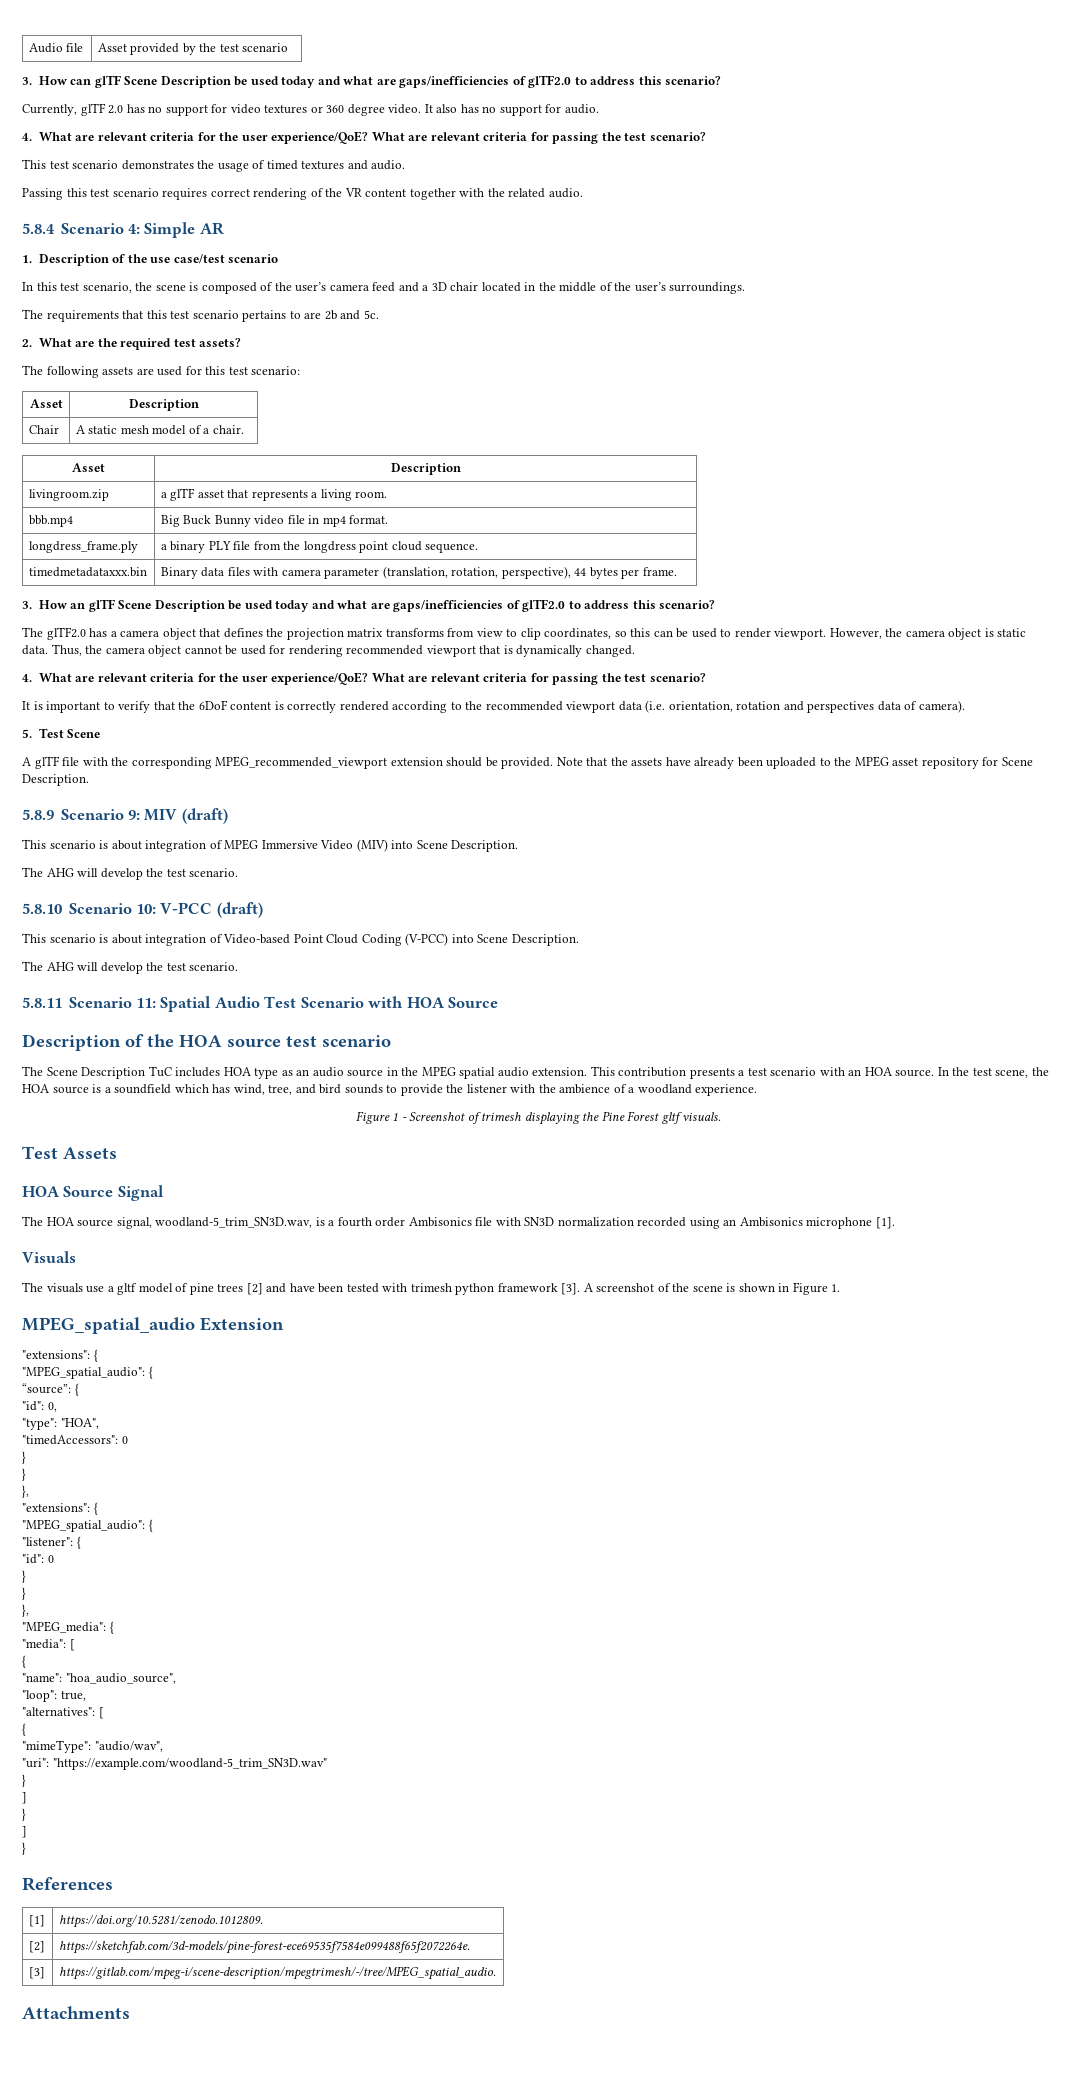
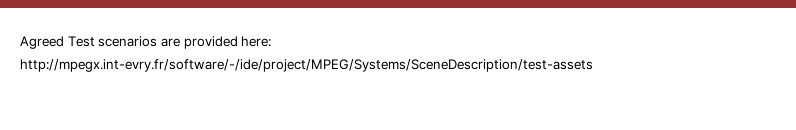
[28,43,84,53] [97,43,289,55] [22,75,722,88] [22,103,599,116] [22,131,706,144] [22,159,406,172] [22,188,583,200] [22,222,224,238] [22,254,279,266] [22,282,746,294] [22,309,379,322] [22,338,242,350] [22,365,301,378] [29,399,63,408] [128,399,199,411] [28,425,59,434] [75,425,244,435] [72,463,105,472] [390,463,461,475] [28,489,109,501] [160,488,388,501] [28,515,73,527] [160,515,389,527] [28,541,138,553] [160,541,479,553] [28,567,147,577] [160,566,677,579] [22,599,716,612] [22,627,1027,640] [22,644,635,657] [22,672,706,685] [22,700,965,713] [22,728,101,738] [22,756,1033,769] [22,774,89,786] [22,808,228,824] [22,839,519,852] [22,867,239,880] [22,902,263,918] [22,933,579,946] [22,961,239,974] [22,996,499,1012] [22,1034,391,1051] [22,1066,1049,1079] [22,1084,758,1096] [355,1111,722,1125] [22,1146,117,1159] [22,1185,164,1201] [22,1216,895,1229] [22,1251,76,1263] [22,1282,841,1295] [22,1317,284,1334] [22,1349,98,1362] [22,1366,153,1379] [22,1383,79,1396] [22,1401,57,1412] [22,1418,99,1430] [22,1435,128,1445] [22,1451,26,1464] [22,1468,26,1481] [22,1485,29,1498] [22,1502,98,1515] [22,1519,153,1532] [22,1536,81,1549] [22,1554,54,1564] [22,1570,26,1583] [22,1587,26,1600] [22,1604,29,1617] [22,1621,114,1634] [22,1639,75,1651] [22,1655,26,1668] [22,1673,176,1684] [22,1690,86,1702] [22,1707,104,1719] [22,1723,26,1736] [22,1740,163,1753] [22,1758,327,1770] [22,1774,26,1787] [22,1792,27,1804] [22,1808,26,1821] [22,1826,27,1838] [22,1842,26,1855] [22,1877,113,1891] [28,1915,45,1927] [58,1914,263,1928] [28,1941,45,1953] [58,1940,470,1954] [28,1967,45,1979] [58,1966,496,1980] [22,2006,130,2019] Audio file | Asset provided by the test scenario // 3. How can glTF Scene Description be used today and what are gaps/inefficiencies of glTF2.0 to address this scenario? // Currently, glTF 2.0 has no support for video textures or 360 degree video. It also has no support for audio. // 4. What are relevant criteria for the user experience/QoE? What are relevant criteria for passing the test scenario? // This test scenario demonstrates the usage of timed textures and audio. // Passing this test scenario requires correct rendering of the VR content together with the related audio. // 5.8.4 Scenario 4: Simple AR // 1. Description of the use case/test scenario // In this test scenario, the scene is composed of the user’s camera feed and a 3D chair located in the middle of the user’s surroundings. // The requirements that this test scenario pertains to are 2b and 5c. // 2. What are the required test assets? // The following assets are used for this test scenario: // Asset | Description // Chair | A static mesh model of a chair. // Asset | Description // livingroom.zip | a glTF asset that represents a living room. // bbb.mp4 | Big Buck Bunny video file in mp4 format. // longdress_frame.ply | a binary PLY file from the longdress point cloud sequence. // timedmetadataxxx.bin | Binary data files with camera parameter (translation, rotation, perspective), 44 bytes per frame. // 3. How an glTF Scene Description be used today and what are gaps/inefficiencies of glTF2.0 to address this scenario? // The glTF2.0 has a camera object that defines the projection matrix transforms from view to clip coordinates, so this can be used to render viewport. However, the camera object is static data. Thus, the camera object cannot be used for rendering recommended viewport that is dynamically changed. // 4. What are relevant criteria for the user experience/QoE? What are relevant criteria for passing the test scenario? // It is important to verify that the 6DoF content is correctly rendered according to the recommended viewport data (i.e. orientation, rotation and perspectives data of camera). // 5. Test Scene // A glTF file with the corresponding MPEG_recommended_viewport extension should be provided. Note that the assets have already been uploaded to the MPEG asset repository for Scene Description. // 5.8.9 Scenario 9: MIV (draft) // This scenario is about integration of MPEG Immersive Video (MIV) into Scene Description. // The AHG will develop the test scenario. // 5.8.10 Scenario 10: V-PCC (draft) // This scenario is about integration of Video-based Point Cloud Coding (V-PCC) into Scene Description. // The AHG will develop the test scenario. // 5.8.11 Scenario 11: Spatial Audio Test Scenario with HOA Source // Description of the HOA source test scenario // The Scene Description TuC includes HOA type as an audio source in the MPEG spatial audio extension. This contribution presents a test scenario with an HOA source. In the test scene, the HOA source is a soundfield which has wind, tree, and bird sounds to provide the listener with the ambience of a woodland experience. // Figure 1 - Screenshot of trimesh displaying the Pine Forest gltf visuals. // Test Assets // HOA Source Signal // The HOA source signal, woodland-5_trim_SN3D.wav, is a fourth order Ambisonics file with SN3D normalization recorded using an Ambisonics microphone [1]. // Visuals // The visuals use a gltf model of pine trees [2] and have been tested with trimesh python framework [3]. A screenshot of the scene is shown in Figure 1. // MPEG_spatial_audio Extension // "extensions": { // "MPEG_spatial_audio": { // “source”: { // "id": 0, // "type": "HOA", // "timedAccessors": 0 // } // } // }, // "extensions": { // "MPEG_spatial_audio": { // "listener": { // "id": 0 // } // } // }, // "MPEG_media": { // "media": [ // { // "name": "hoa_audio_source", // "loop": true, // "alternatives": [ // { // "mimeType": "audio/wav", // "uri": "https://example.com/woodland-5_trim_SN3D.wav" // } // ] // } // ] // } // References // [1] | https://doi.org/10.5281/zenodo.1012809. // [2] | https://sketchfab.com/3d-models/pine-forest-ece69535f7584e099488f65f2072264e. // [3] | https://gitlab.com/mpeg-i/scene-description/mpegtrimesh/-/tree/MPEG_spatial_audio. // Attachments -> [20,36,272,49] [20,59,593,72] Agreed Test scenarios are provided here: // http://mpegx.int-evry.fr/software/-/ide/project/MPEG/Systems/SceneDescription/test-assets

